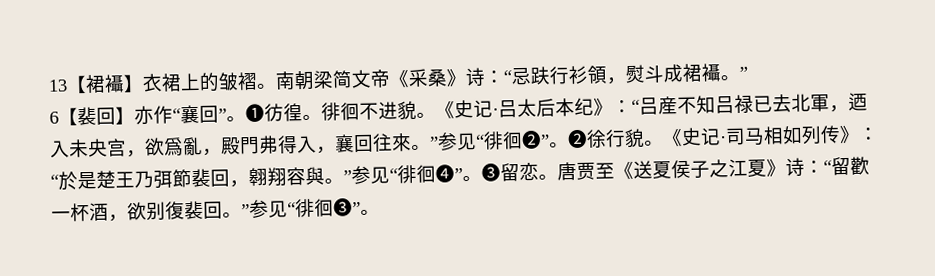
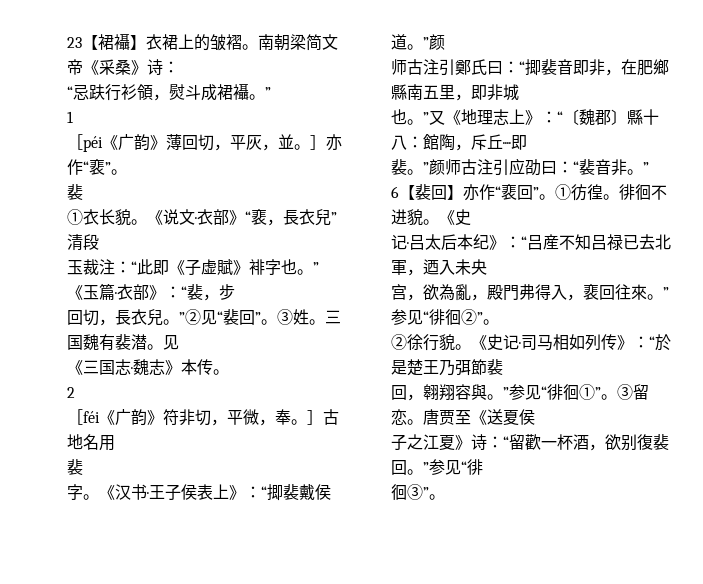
[48,79,68,92] 13 -> [67,37,82,48] 23
(504, 77) none -> (179, 67) //
(748, 72) none -> [67,111,73,123] [67,134,342,152] [67,158,127,175] [67,184,83,200] [67,208,337,226] [67,234,99,251] [67,259,319,276] [67,283,235,301] [67,309,341,326] [67,334,179,351] [67,359,229,376] [67,387,75,398] [67,409,339,426] [67,434,115,451] [67,459,83,475] [67,484,331,501] [391,34,445,50] [391,59,669,76] [391,84,519,101] [391,109,659,126] [391,134,527,151] [391,158,649,176] // 1 // ［péi《广韵》薄回切，平灰，並。］亦作“裵”。 // 裴 // ①衣长貌。《说文·衣部》“裵，長衣兒”清段 // 玉裁注：“此即《子虚賦》裶字也。”《玉篇·衣部》：“裴，步 // 回切，長衣兒。”②见“裴回”。③姓。三国魏有裴潜。见 // 《三国志·魏志》本传。 // 2 // ［féi《广韵》符非切，平微，奉。］古地名用 // 裴 // 字。《汉书·王子侯表上》：“揤裴戴侯道。”颜 // 师古注引鄭氏曰：“揤裴音即非，在肥鄉縣南五里，即非城 // 也。”又《地理志上》：“〔魏郡〕縣十八：館陶，斥丘····即 // 裴。”颜师古注引应劭曰：“裴音非。”
[180,103,265,124] 襄回”。❶ -> [501,183,571,200] 裵回”。①
(474, 109) none -> (471, 217) //
[106,137,184,158] 宫，欲爲 -> [391,284,455,301] // 宫，欲為
[334,134,355,153] 襄 -> [583,283,599,300] 裵
[521,129,588,149] ❷”。❷ -> [461,309,499,325] [391,334,407,350] ②”。 // ②
(211, 178) none -> (503, 367) //
[435,163,501,183] ❹”。❸ -> [579,384,633,400] ①”。③
(691, 169) none -> (535, 417) //
[314,197,361,217] 徊❸” -> [391,484,429,500] // 徊③”

